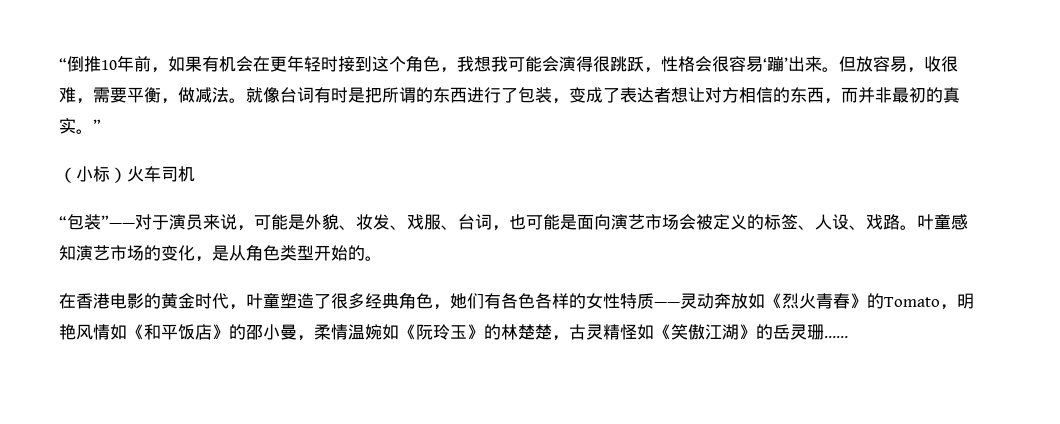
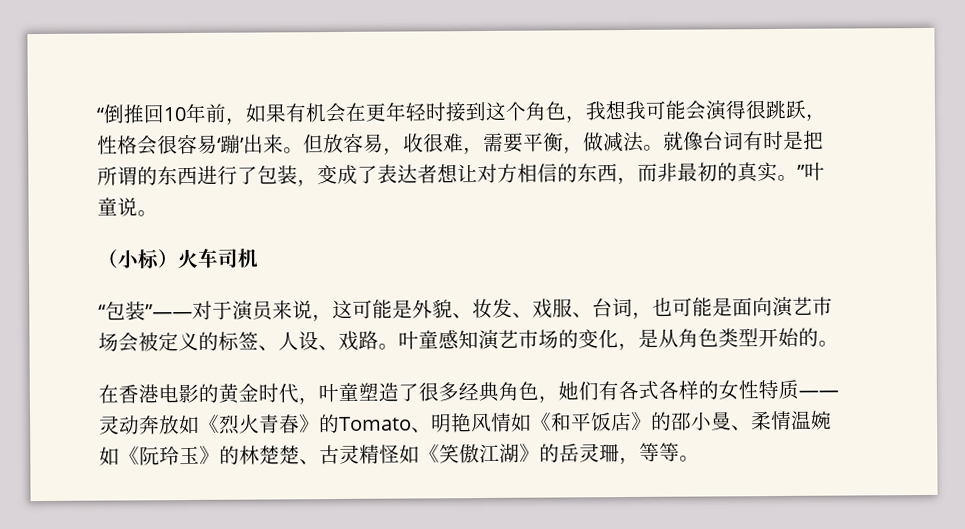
(101, 64) none -> [143,104,165,124] 回
[858,87,875,103] 并 -> (658, 172) none
(101, 125) none -> [804,161,825,181] [97,197,158,217] 叶童说。
(254, 228) none -> [332,299,353,320] 这
[518,293,535,309] 色 -> [638,380,659,400] 式
[940,304,957,310] ， -> [410,427,432,433] 、
[297,335,314,341] ， -> [730,425,752,431] 、
[552,335,569,341] ， -> [299,459,320,465] 、
[824,336,848,338] …… -> [619,442,700,465] ，等等。

